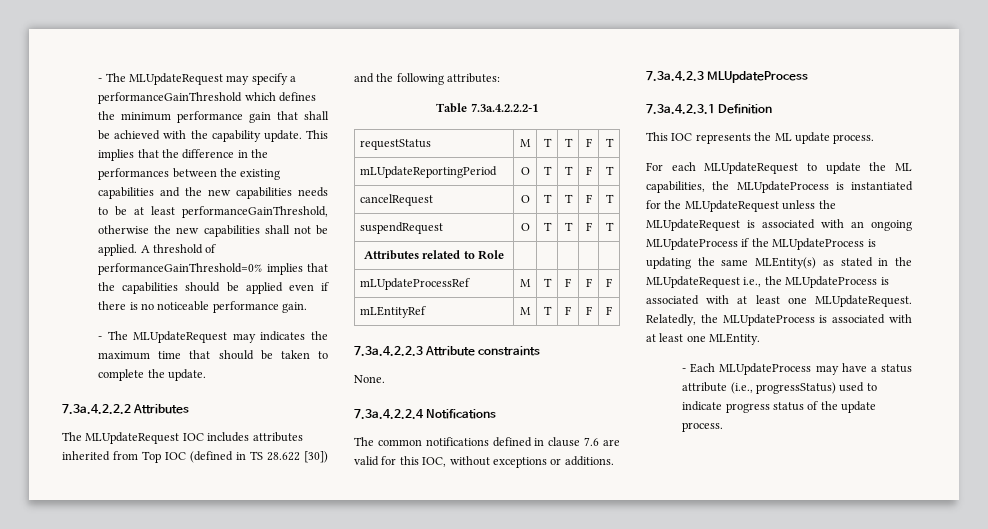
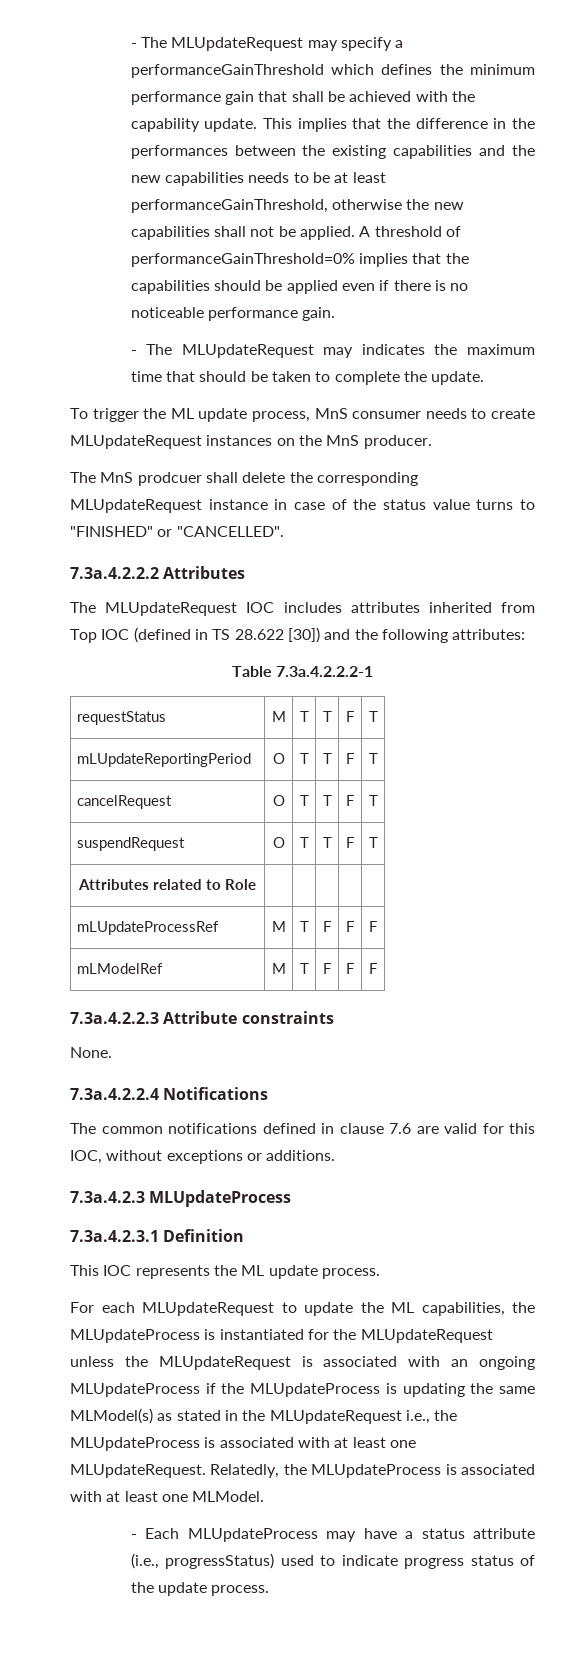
(206, 375) none -> [70,408,535,422] [70,435,432,449] [70,472,418,486] [70,499,535,513] [70,526,284,537] // To trigger the ML update process, MnS consumer needs to create MLUpdateRequest instances on the MnS producer. // The MnS prodcuer shall delete the corresponding MLUpdateRequest instance in case of the status value turns to "FINISHED" or "CANCELLED".
[360,306,427,318] mLEntityRef -> [76,963,163,974] mLModelRef
[755,257,817,269] MLEntity(s) -> [70,1408,153,1424] MLModel(s)
[709,333,761,345] MLEntity. -> [192,1491,265,1502] MLModel.

